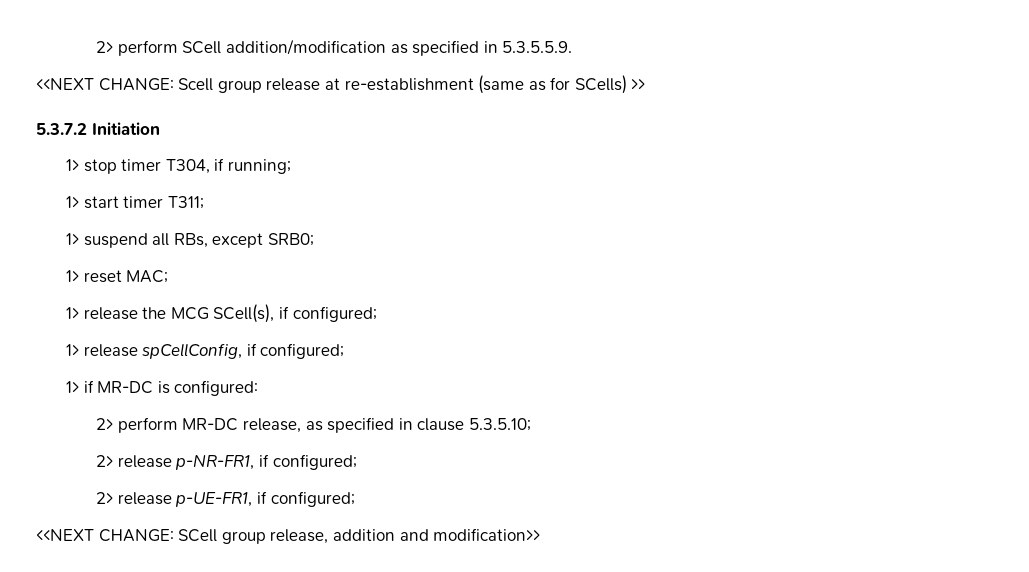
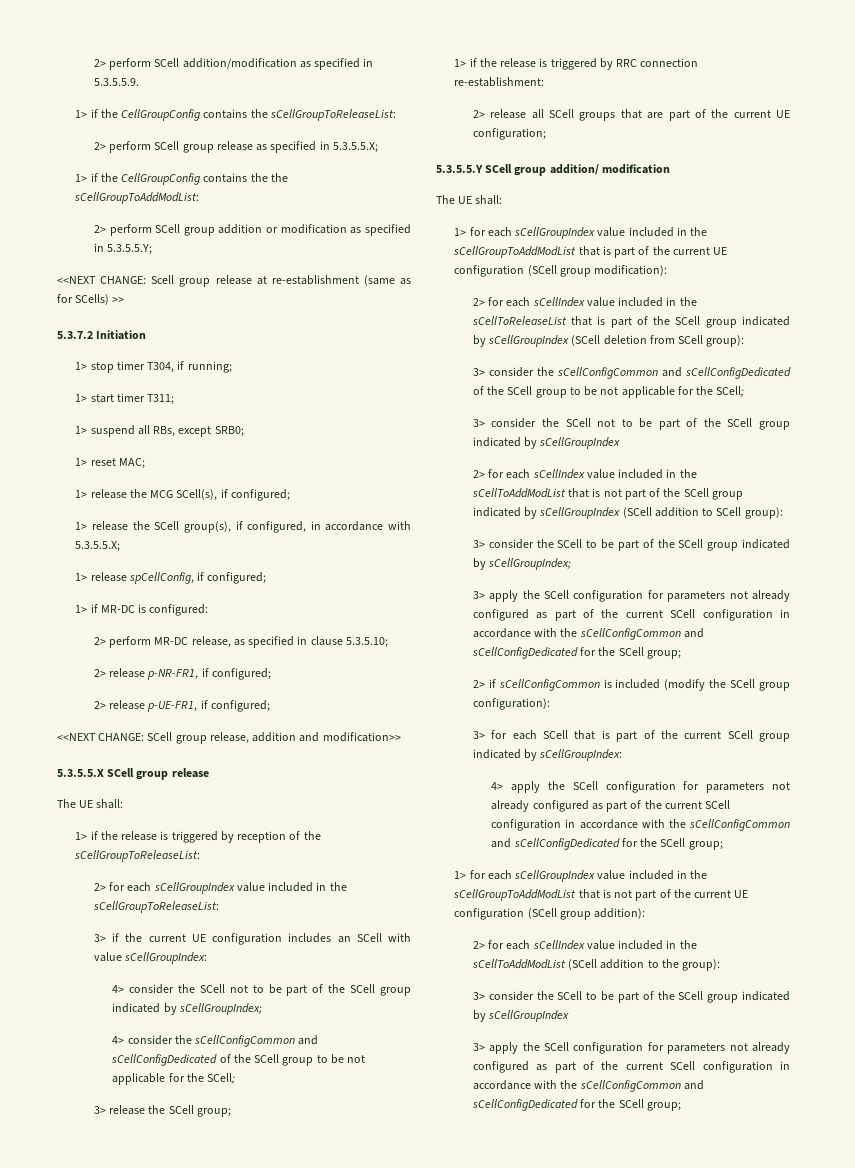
(573, 47) none -> [75,109,396,121] [93,141,378,153] [75,173,288,185] [74,192,200,204] [93,224,411,236] [93,243,153,255] // 1> if the CellGroupConfig contains the sCellGroupToReleaseList: // 2> perform SCell group release as specified in 5.3.5.5.X; // 1> if the CellGroupConfig contains the the sCellGroupToAddModList: // 2> perform SCell group addition or modification as specified in 5.3.5.5.Y;
(377, 314) none -> [75,521,411,533] [75,541,121,552] // 1> release the SCell group(s), if configured, in accordance with 5.3.5.5.X;
(541, 534) none -> [57,768,209,780] [57,799,124,809] [75,831,321,843] [74,850,201,862] [93,882,347,894] [92,901,219,913] [93,933,411,945] [93,952,208,964] [112,984,411,996] [112,1003,262,1015] [112,1035,319,1047] [111,1054,366,1066] [112,1073,236,1085] [93,1105,231,1117] [454,58,699,70] [454,77,545,87] [472,109,790,121] [472,128,546,140] [436,164,670,176] [436,195,503,205] [454,227,708,239] [453,246,728,258] [454,265,668,277] [472,297,697,307] [471,316,790,328] [472,335,745,347] [472,367,791,379] [472,386,745,398] [472,418,790,430] [472,437,621,449] [472,469,697,479] [471,488,743,500] [472,507,783,519] [472,539,790,551] [472,558,572,570] [472,590,790,602] [472,609,790,621] [472,628,704,640] [471,647,681,659] [472,679,790,691] [472,698,550,710] [472,730,790,742] [472,749,623,761] [491,781,790,793] [491,800,731,812] [491,819,790,831] [491,838,723,850] [454,870,708,882] [453,889,749,901] [454,908,646,920] [472,940,697,950] [471,959,721,971] [472,991,790,1003] [472,1010,570,1022] [472,1042,790,1054] [472,1061,790,1073] [472,1080,704,1092] [471,1099,681,1111] // 5.3.5.5.X SCell group release // The UE shall: // 1> if the release is triggered by reception of the sCellGroupToReleaseList: // 2> for each sCellGroupIndex value included in the sCellGroupToReleaseList: // 3> if the current UE configuration includes an SCell with value sCellGroupIndex: // 4> consider the SCell not to be part of the SCell group indicated by sCellGroupIndex; // 4> consider the sCellConfigCommon and sCellConfigDedicated of the SCell group to be not applicable for the SCell; // 3> release the SCell group; // 1> if the release is triggered by RRC connection re-establishment: // 2> release all SCell groups that are part of the current UE configuration; // 5.3.5.5.Y SCell group addition/ modification // The UE shall: // 1> for each sCellGroupIndex value included in the sCellGroupToAddModList that is part of the current UE configuration (SCell group modification): // 2> for each sCellIndex value included in the sCellToReleaseList that is part of the SCell group indicated by sCellGroupIndex (SCell deletion from SCell group): // 3> consider the sCellConfigCommon and sCellConfigDedicated of the SCell group to be not applicable for the SCell; // 3> consider the SCell not to be part of the SCell group indicated by sCellGroupIndex // 2> for each sCellIndex value included in the sCellToAddModList that is not part of the SCell group indicated by sCellGroupIndex (SCell addition to SCell group): // 3> consider the SCell to be part of the SCell group indicated by sCellGroupIndex; // 3> apply the SCell configuration for parameters not already configured as part of the current SCell configuration in accordance with the sCellConfigCommon and sCellConfigDedicated for the SCell group; // 2> if sCellConfigCommon is included (modify the SCell group configuration): // 3> for each SCell that is part of the current SCell group indicated by sCellGroupIndex: // 4> apply the SCell configuration for parameters not already configured as part of the current SCell configuration in accordance with the sCellConfigCommon and sCellConfigDedicated for the SCell group; // 1> for each sCellGroupIndex value included in the sCellGroupToAddModList that is not part of the current UE configuration (SCell group addition): // 2> for each sCellIndex value included in the sCellToAddModList (SCell addition to the group): // 3> consider the SCell to be part of the SCell group indicated by sCellGroupIndex // 3> apply the SCell configuration for parameters not already configured as part of the current SCell configuration in accordance with the sCellConfigCommon and sCellConfigDedicated for the SCell group;

